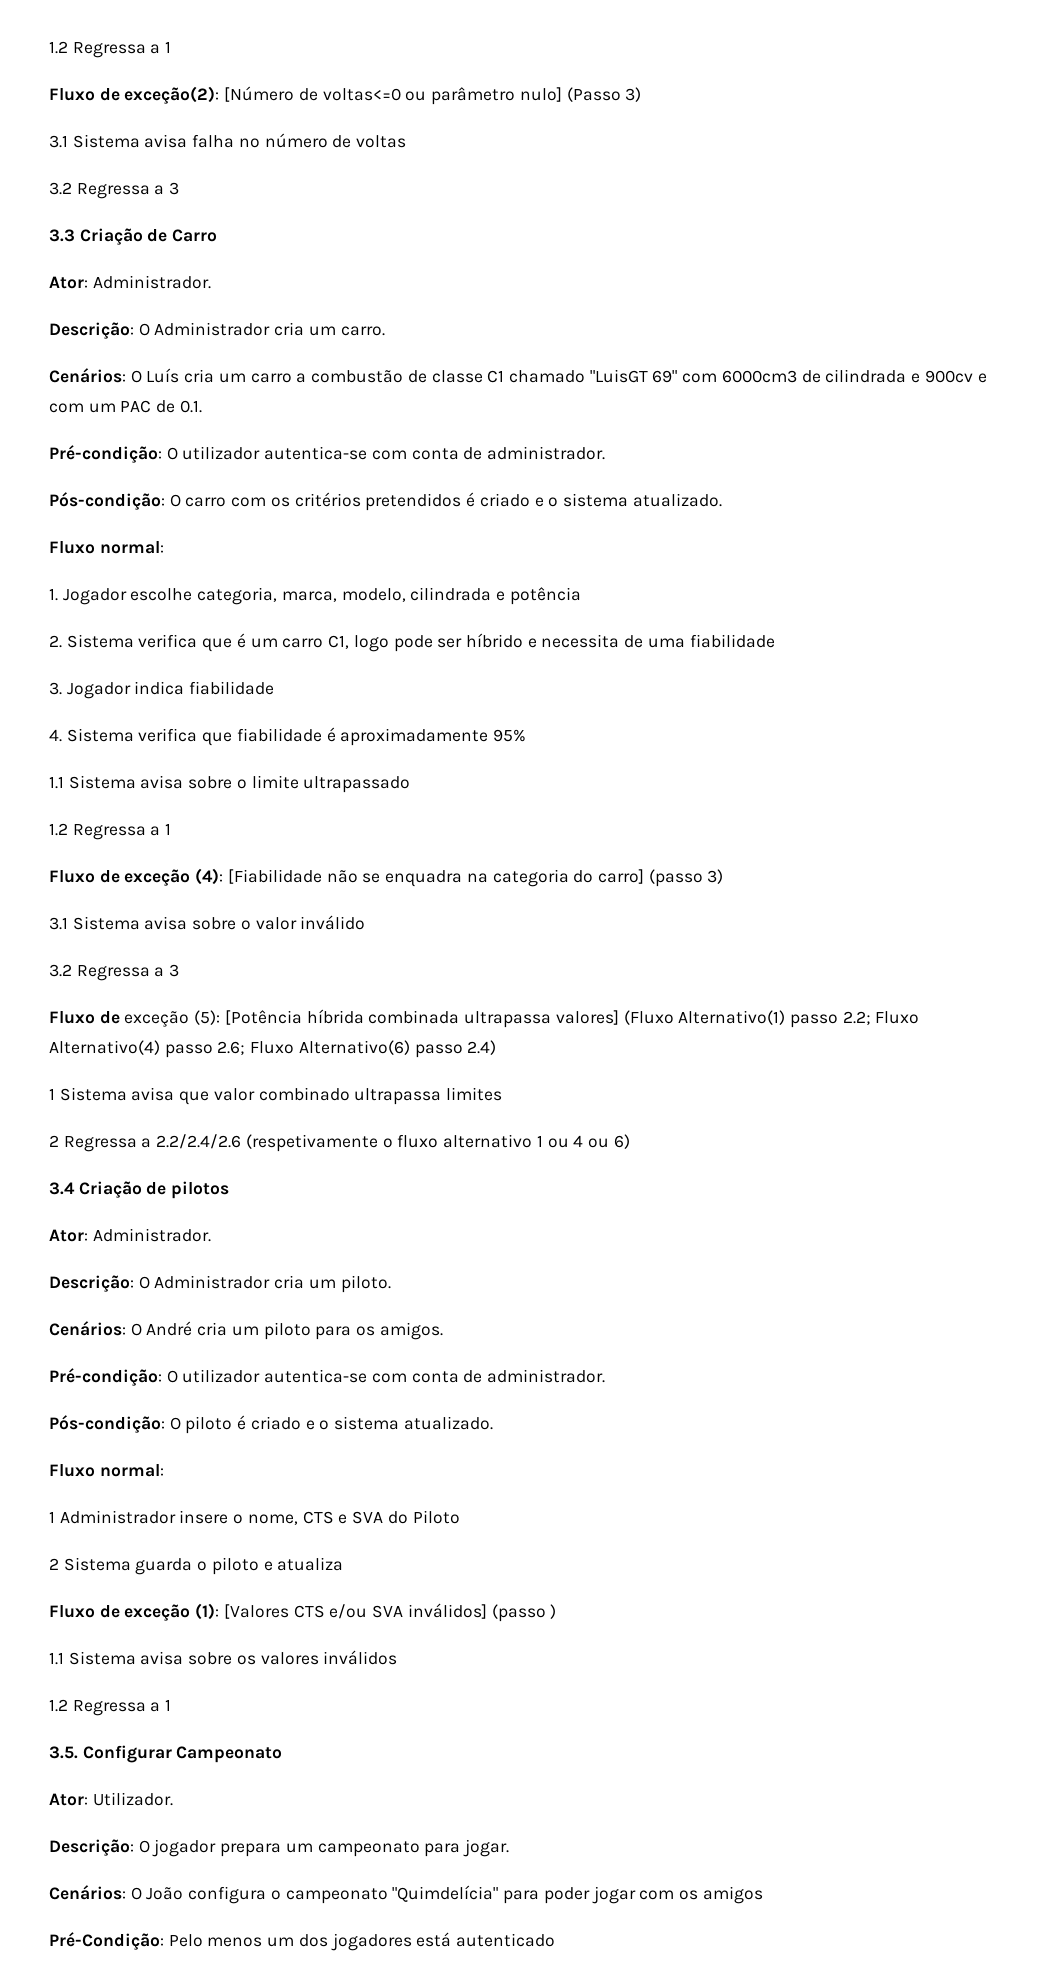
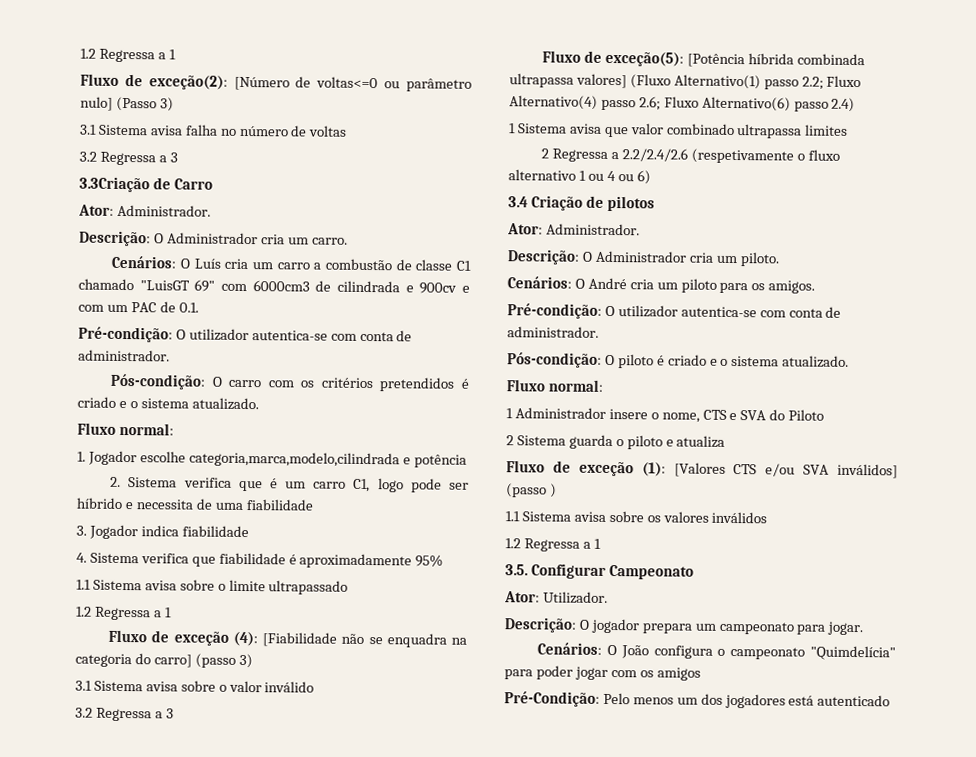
[49,228,143,246] 3.3 Criação -> [79,176,150,193] 3.3Criação
[197,587,492,605] categoria, marca, modelo, cilindrada -> [188,451,400,468] categoria,marca,modelo,cilindrada
[124,1010,221,1027] exceção (5): -> [604,51,684,67] exceção(5):

